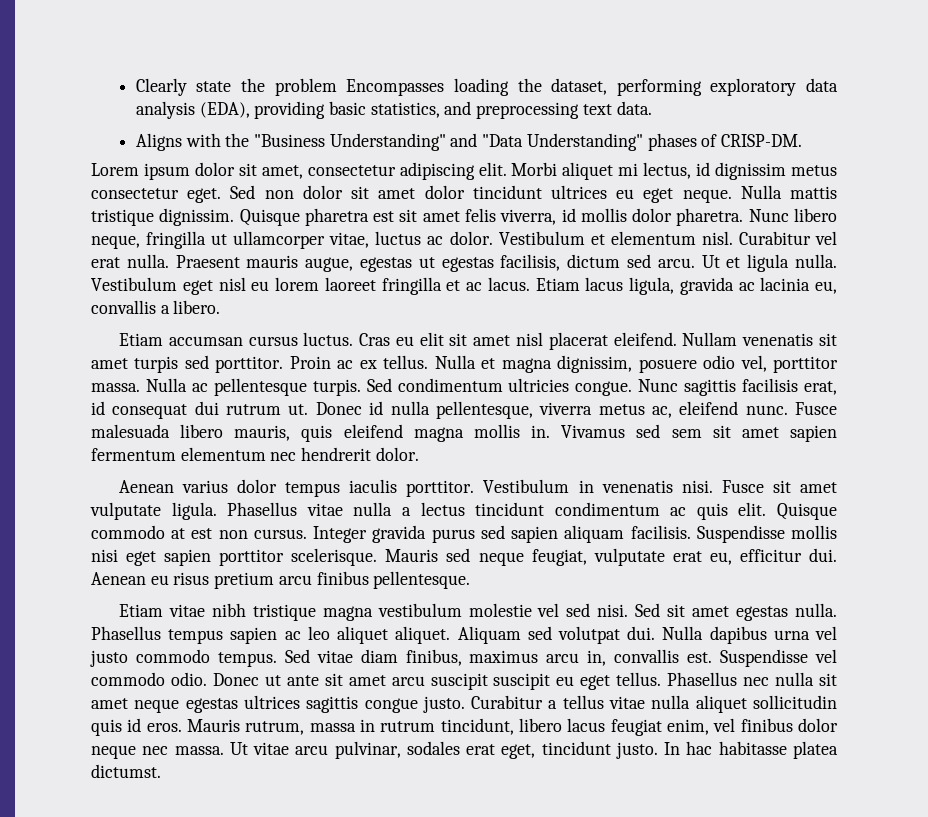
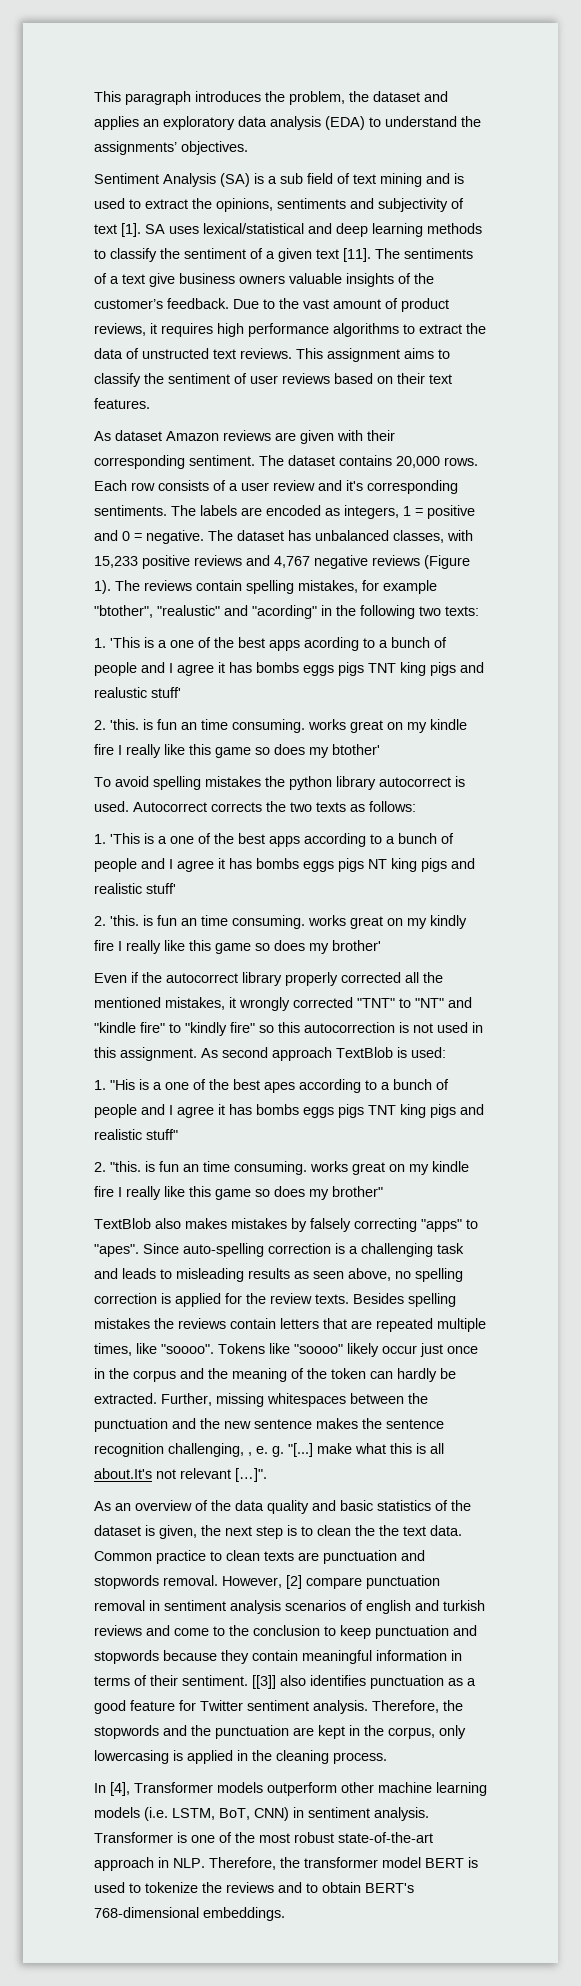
[135,78,838,96] [135,101,652,119] [135,133,803,151] [91,162,838,180] [91,185,837,203] [91,208,838,226] [91,231,838,249] [91,254,837,272] [91,277,837,295] [91,300,221,314] [118,332,838,350] [91,355,838,373] [91,378,837,396] [91,401,837,419] [91,424,838,442] [91,447,419,461] [118,479,837,497] [90,502,837,520] [91,525,838,543] [91,548,838,566] [91,571,471,589] [118,603,837,621] [91,626,837,644] [90,649,837,667] [91,672,837,690] [91,695,837,713] [91,718,839,736] [91,741,838,759] [91,764,161,778] Clearly state the problem Encompasses loading the dataset, performing exploratory data analysis (EDA), providing basic statistics, and preprocessing text data. // Aligns with the "Business Understanding" and "Data Understanding" phases of CRISP-DM. // Lorem ipsum dolor sit amet, consectetur adipiscing elit. Morbi aliquet mi lectus, id dignissim metus consectetur eget. Sed non dolor sit amet dolor tincidunt ultrices eu eget neque. Nulla mattis tristique dignissim. Quisque pharetra est sit amet felis viverra, id mollis dolor pharetra. Nunc libero neque, fringilla ut ullamcorper vitae, luctus ac dolor. Vestibulum et elementum nisl. Curabitur vel erat nulla. Praesent mauris augue, egestas ut egestas facilisis, dictum sed arcu. Ut et ligula nulla. Vestibulum eget nisl eu lorem laoreet fringilla et ac lacus. Etiam lacus ligula, gravida ac lacinia eu, convallis a libero. // Etiam accumsan cursus luctus. Cras eu elit sit amet nisl placerat eleifend. Nullam venenatis sit amet turpis sed porttitor. Proin ac ex tellus. Nulla et magna dignissim, posuere odio vel, porttitor massa. Nulla ac pellentesque turpis. Sed condimentum ultricies congue. Nunc sagittis facilisis erat, id consequat dui rutrum ut. Donec id nulla pellentesque, viverra metus ac, eleifend nunc. Fusce malesuada libero mauris, quis eleifend magna mollis in. Vivamus sed sem sit amet sapien fermentum elementum nec hendrerit dolor. // Aenean varius dolor tempus iaculis porttitor. Vestibulum in venenatis nisi. Fusce sit amet vulputate ligula. Phasellus vitae nulla a lectus tincidunt condimentum ac quis elit. Quisque commodo at est non cursus. Integer gravida purus sed sapien aliquam facilisis. Suspendisse mollis nisi eget sapien porttitor scelerisque. Mauris sed neque feugiat, vulputate erat eu, efficitur dui. Aenean eu risus pretium arcu finibus pellentesque. // Etiam vitae nibh tristique magna vestibulum molestie vel sed nisi. Sed sit amet egestas nulla. Phasellus tempus sapien ac leo aliquet aliquet. Aliquam sed volutpat dui. Nulla dapibus urna vel justo commodo tempus. Sed vitae diam finibus, maximus arcu in, convallis est. Suspendisse vel commodo odio. Donec ut ante sit amet arcu suscipit suscipit eu eget tellus. Phasellus nec nulla sit amet neque egestas ultrices sagittis congue justo. Curabitur a tellus vitae nulla aliquet sollicitudin quis id eros. Mauris rutrum, massa in rutrum tincidunt, libero lacus feugiat enim, vel finibus dolor neque nec massa. Ut vitae arcu pulvinar, sodales erat eget, tincidunt justo. In hac habitasse platea dictumst. -> [94,91,448,105] [94,116,481,130] [94,141,248,155] [94,173,464,187] [94,198,464,212] [94,223,482,237] [94,248,473,262] [94,273,434,287] [94,298,449,312] [94,323,486,337] [94,348,450,362] [94,373,452,387] [94,398,150,409] [94,430,395,444] [94,455,478,469] [94,480,458,494] [94,505,475,519] [94,530,473,544] [94,555,470,569] [94,580,437,594] [94,605,479,619] [94,637,447,651] [94,662,484,676] [94,687,181,698] [94,719,467,733] [94,744,380,758] [94,776,465,790] [94,801,416,812] [94,833,454,847] [94,858,475,872] [94,883,176,894] [94,915,467,929] [94,940,381,954] [94,972,443,986] [94,997,472,1011] [94,1022,483,1036] [94,1047,446,1061] [94,1079,449,1093] [94,1104,484,1118] [94,1129,178,1140] [94,1161,469,1175] [94,1186,383,1200] [94,1218,478,1232] [94,1243,464,1257] [94,1268,463,1282] [94,1293,456,1307] [94,1318,486,1332] [94,1343,478,1357] [94,1368,456,1382] [94,1393,428,1407] [94,1418,444,1432] [94,1443,444,1457] [94,1468,267,1482] [94,1500,471,1514] [94,1525,462,1539] [94,1550,425,1564] [94,1575,440,1589] [94,1600,485,1614] [94,1625,477,1639] [94,1650,462,1664] [94,1675,476,1689] [94,1700,463,1714] [94,1725,466,1739] [94,1750,387,1764] [94,1782,487,1796] [94,1807,429,1821] [94,1832,433,1843] [94,1857,478,1871] [94,1882,414,1893] [94,1907,285,1921] This paragraph introduces the problem, the dataset and applies an exploratory data analysis (EDA) to understand the assignments’ objectives. // Sentiment Analysis (SA) is a sub field of text mining and is used to extract the opinions, sentiments and subjectivity of text [1]. SA uses lexical/statistical and deep learning methods to classify the sentiment of a given text [11]. The sentiments of a text give business owners valuable insights of the customer’s feedback. Due to the vast amount of product reviews, it requires high performance algorithms to extract the data of unstructed text reviews. This assignment aims to classify the sentiment of user reviews based on their text features. // As dataset Amazon reviews are given with their corresponding sentiment. The dataset contains 20,000 rows. Each row consists of a user review and it's corresponding sentiments. The labels are encoded as integers, 1 = positive and 0 = negative. The dataset has unbalanced classes, with 15,233 positive reviews and 4,767 negative reviews (Figure 1). The reviews contain spelling mistakes, for example "btother", "realustic" and "acording" in the following two texts: // 1. 'This is a one of the best apps acording to a bunch of people and I agree it has bombs eggs pigs TNT king pigs and realustic stuff' // 2. 'this. is fun an time consuming. works great on my kindle fire I really like this game so does my btother' // To avoid spelling mistakes the python library autocorrect is used. Autocorrect corrects the two texts as follows: // 1. 'This is a one of the best apps according to a bunch of people and I agree it has bombs eggs pigs NT king pigs and realistic stuff' // 2. 'this. is fun an time consuming. works great on my kindly fire I really like this game so does my brother' // Even if the autocorrect library properly corrected all the mentioned mistakes, it wrongly corrected "TNT" to "NT" and "kindle fire" to "kindly fire" so this autocorrection is not used in this assignment. As second approach TextBlob is used: // 1. "His is a one of the best apes according to a bunch of people and I agree it has bombs eggs pigs TNT king pigs and realistic stuff" // 2. "this. is fun an time consuming. works great on my kindle fire I really like this game so does my brother" // TextBlob also makes mistakes by falsely correcting "apps" to "apes". Since auto-spelling correction is a challenging task and leads to misleading results as seen above, no spelling correction is applied for the review texts. Besides spelling mistakes the reviews contain letters that are repeated multiple times, like "soooo". Tokens like "soooo" likely occur just once in the corpus and the meaning of the token can hardly be extracted. Further, missing whitespaces between the punctuation and the new sentence makes the sentence recognition challenging, , e. g. "[...] make what this is all about.It's not relevant […]". // As an overview of the data quality and basic statistics of the dataset is given, the next step is to clean the the text data. Common practice to clean texts are punctuation and stopwords removal. However, [2] compare punctuation removal in sentiment analysis scenarios of english and turkish reviews and come to the conclusion to keep punctuation and stopwords because they contain meaningful information in terms of their sentiment. [[3]] also identifies punctuation as a good feature for Twitter sentiment analysis. Therefore, the stopwords and the punctuation are kept in the corpus, only lowercasing is applied in the cleaning process. // In [4], Transformer models outperform other machine learning models (i.e. LSTM, BoT, CNN) in sentiment analysis. Transformer is one of the most robust state-of-the-art approach in NLP. Therefore, the transformer model BERT is used to tokenize the reviews and to obtain BERT's 768-dimensional embeddings.

